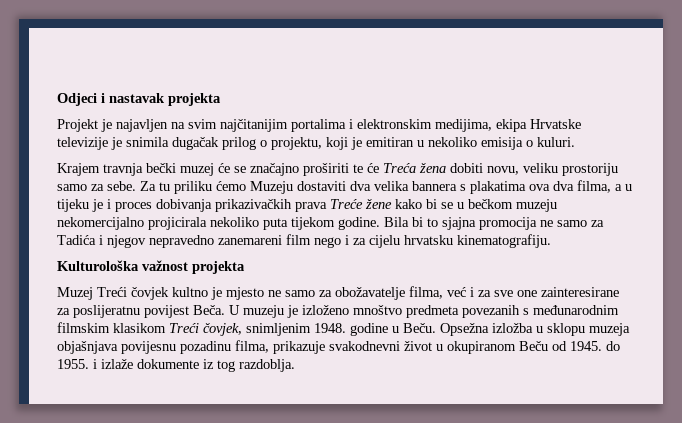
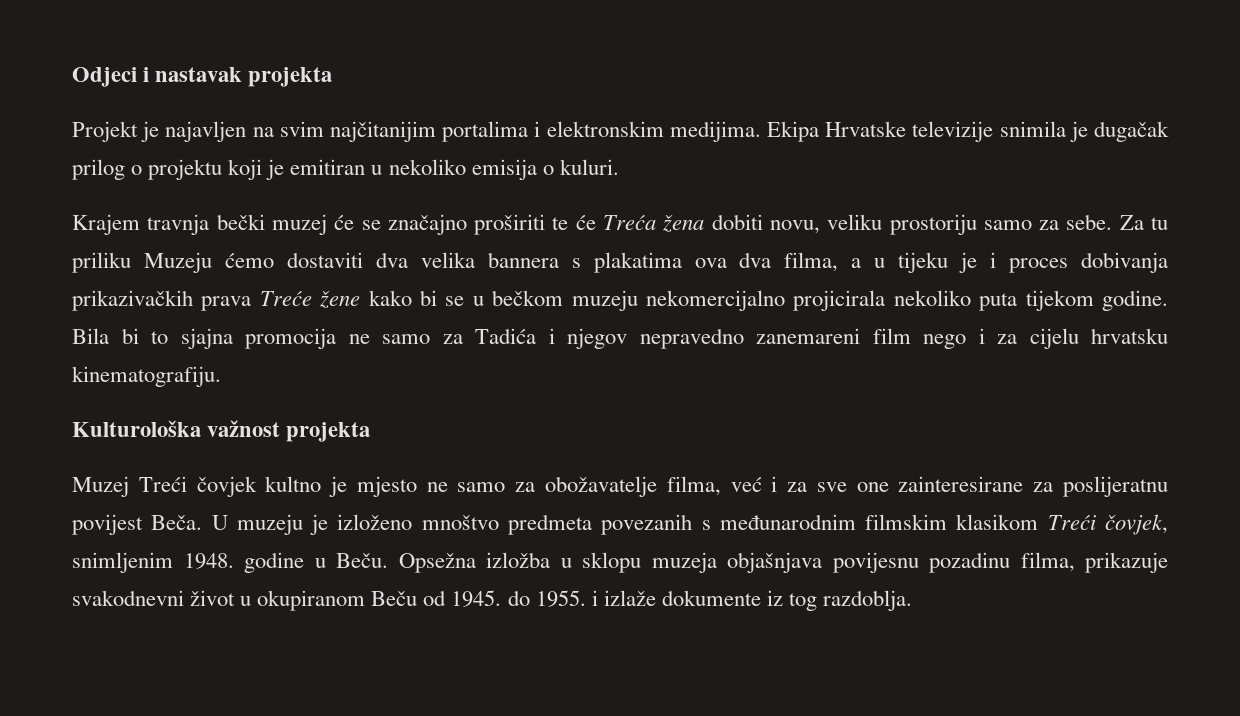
[435,119,581,132] [57,137,169,150] medijima, ekipa Hrvatske televizije je snimila -> [669,121,1088,142] medijima. Ekipa Hrvatske televizije snimila je
[271,137,322,150] projektu, -> [148,159,223,180] projektu
[216,181,293,194] ćemo Muzeju -> [143,252,274,273] Muzeju ćemo

